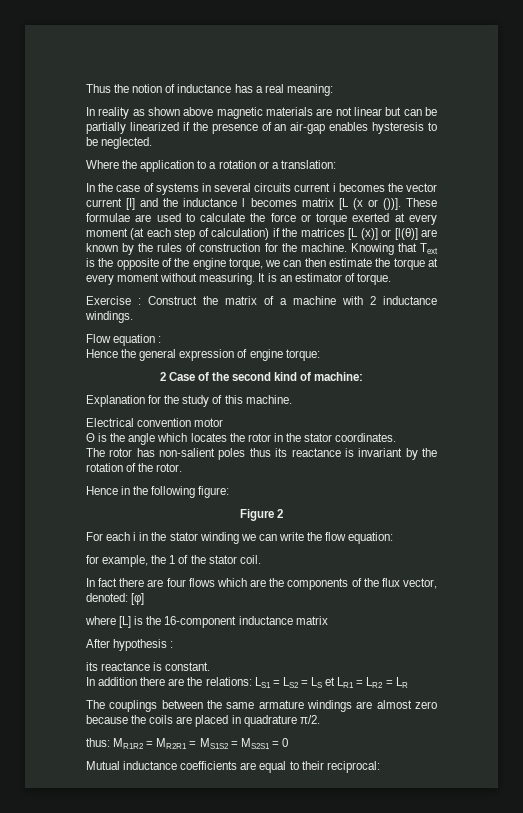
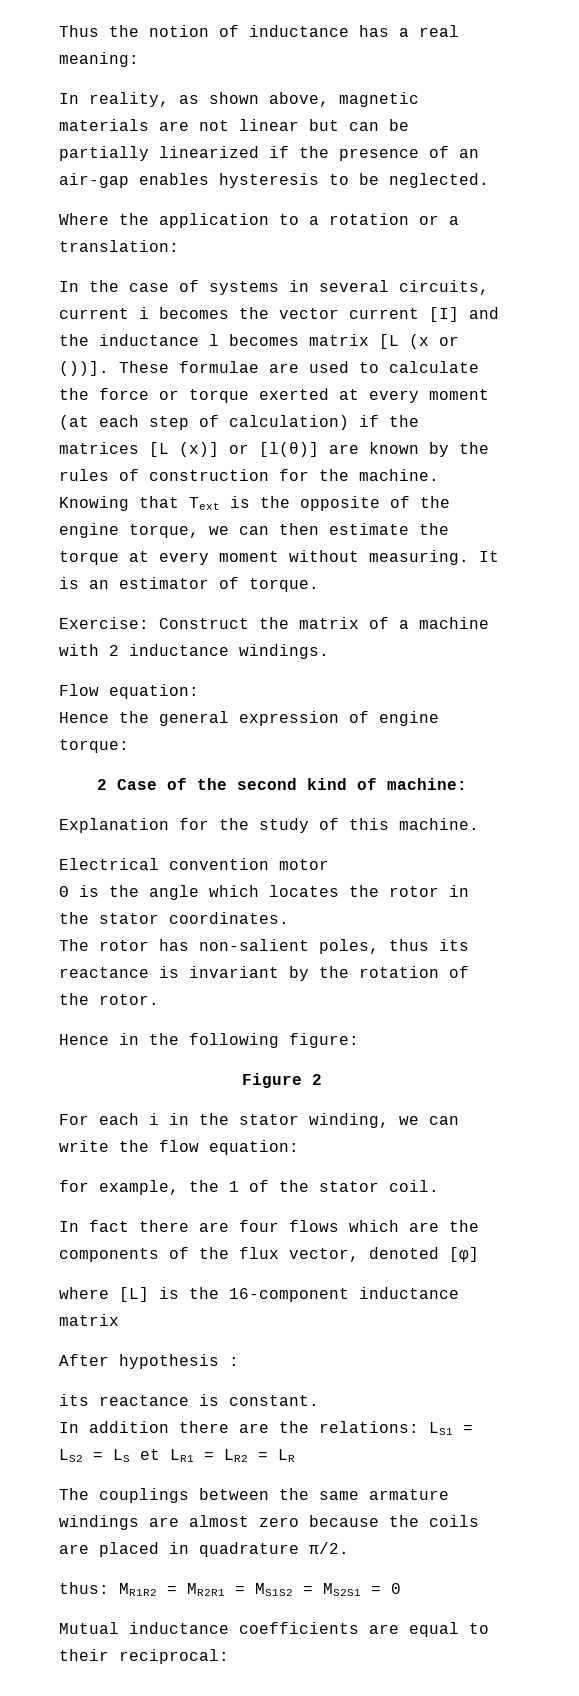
[98,107,130,119] reality -> [89,92,169,107] reality,
[183,107,214,116] above -> [269,92,329,107] above,
[254,183,292,192] circuits -> [399,280,489,295] circuits,
[86,296,141,305] Exercise : -> [59,617,149,629] Exercise:
[113,334,162,346] equation : -> [109,684,199,699] equation:
[218,448,246,460] poles -> [319,939,379,954] poles,
[199,532,239,544] winding -> [309,1113,389,1128] winding,
[86,593,128,602] denoted: -> [369,1247,439,1259] denoted

